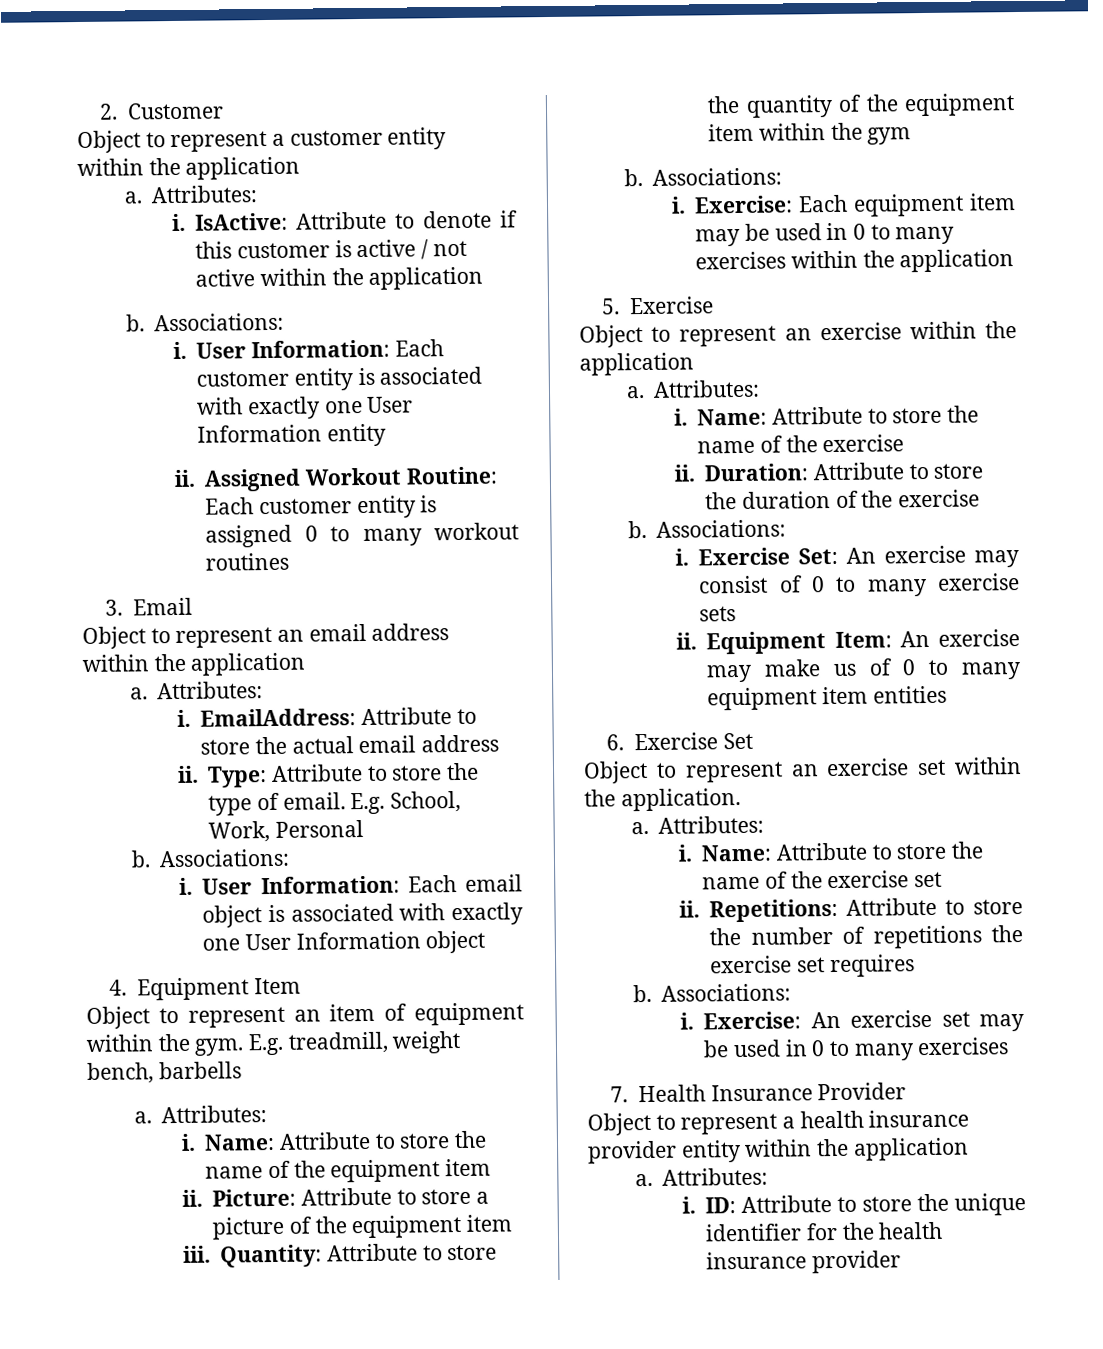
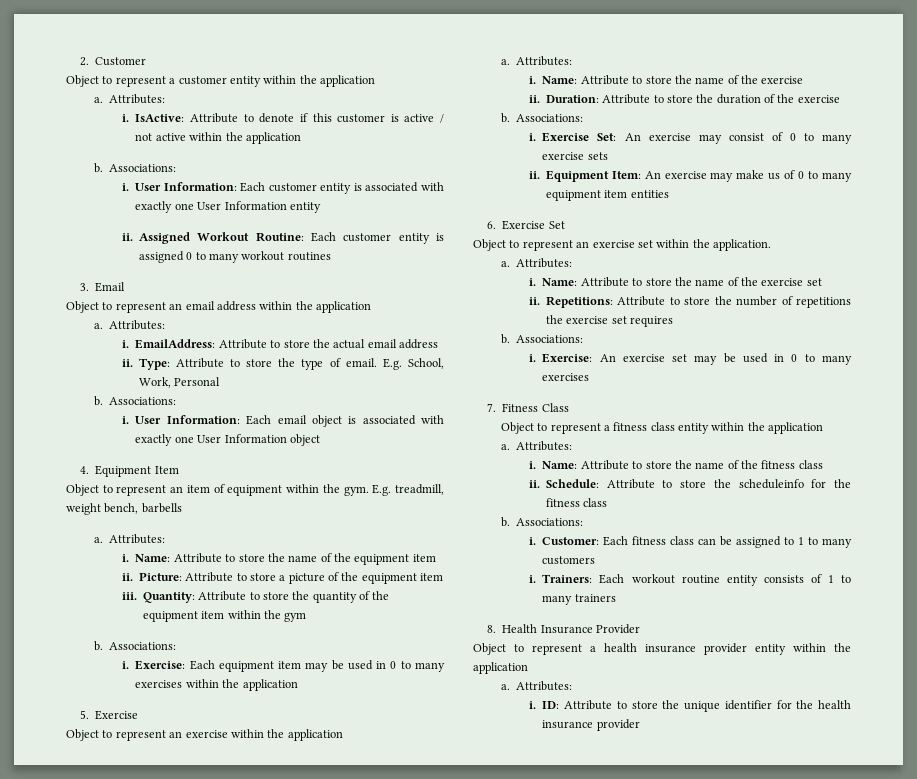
(629, 1094) none -> [502,403,569,412] [500,422,824,434] [500,441,573,451] [528,460,823,470] [528,479,851,489] [545,498,608,507] [500,517,584,527] [528,536,853,548] [542,556,596,565] [528,574,851,586] [542,594,616,605] [486,625,496,633] Fitness Class // Object to represent a fitness class entity within the application // a. Attributes: // i. Name: Attribute to store the name of the fitness class // ii. Schedule: Attribute to store the scheduleinfo for the fitness class // b. Associations: // i. Customer: Each fitness class can be assigned to 1 to many customers // i. Trainers: Each workout routine entity consists of 1 to many trainers // 8.

